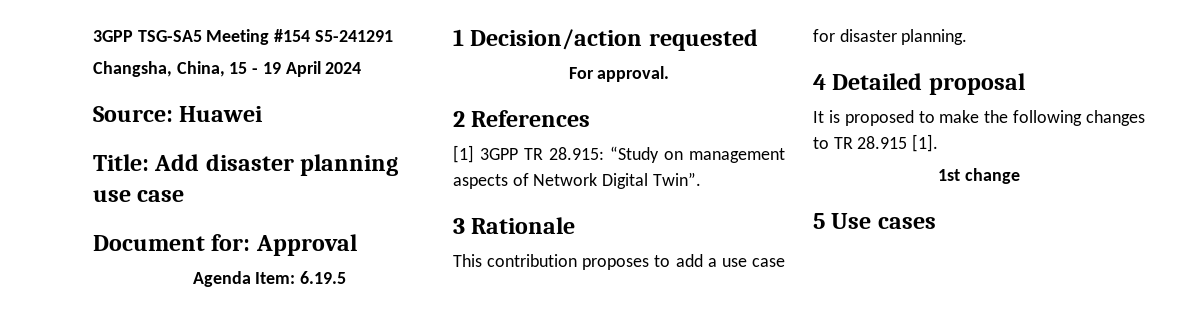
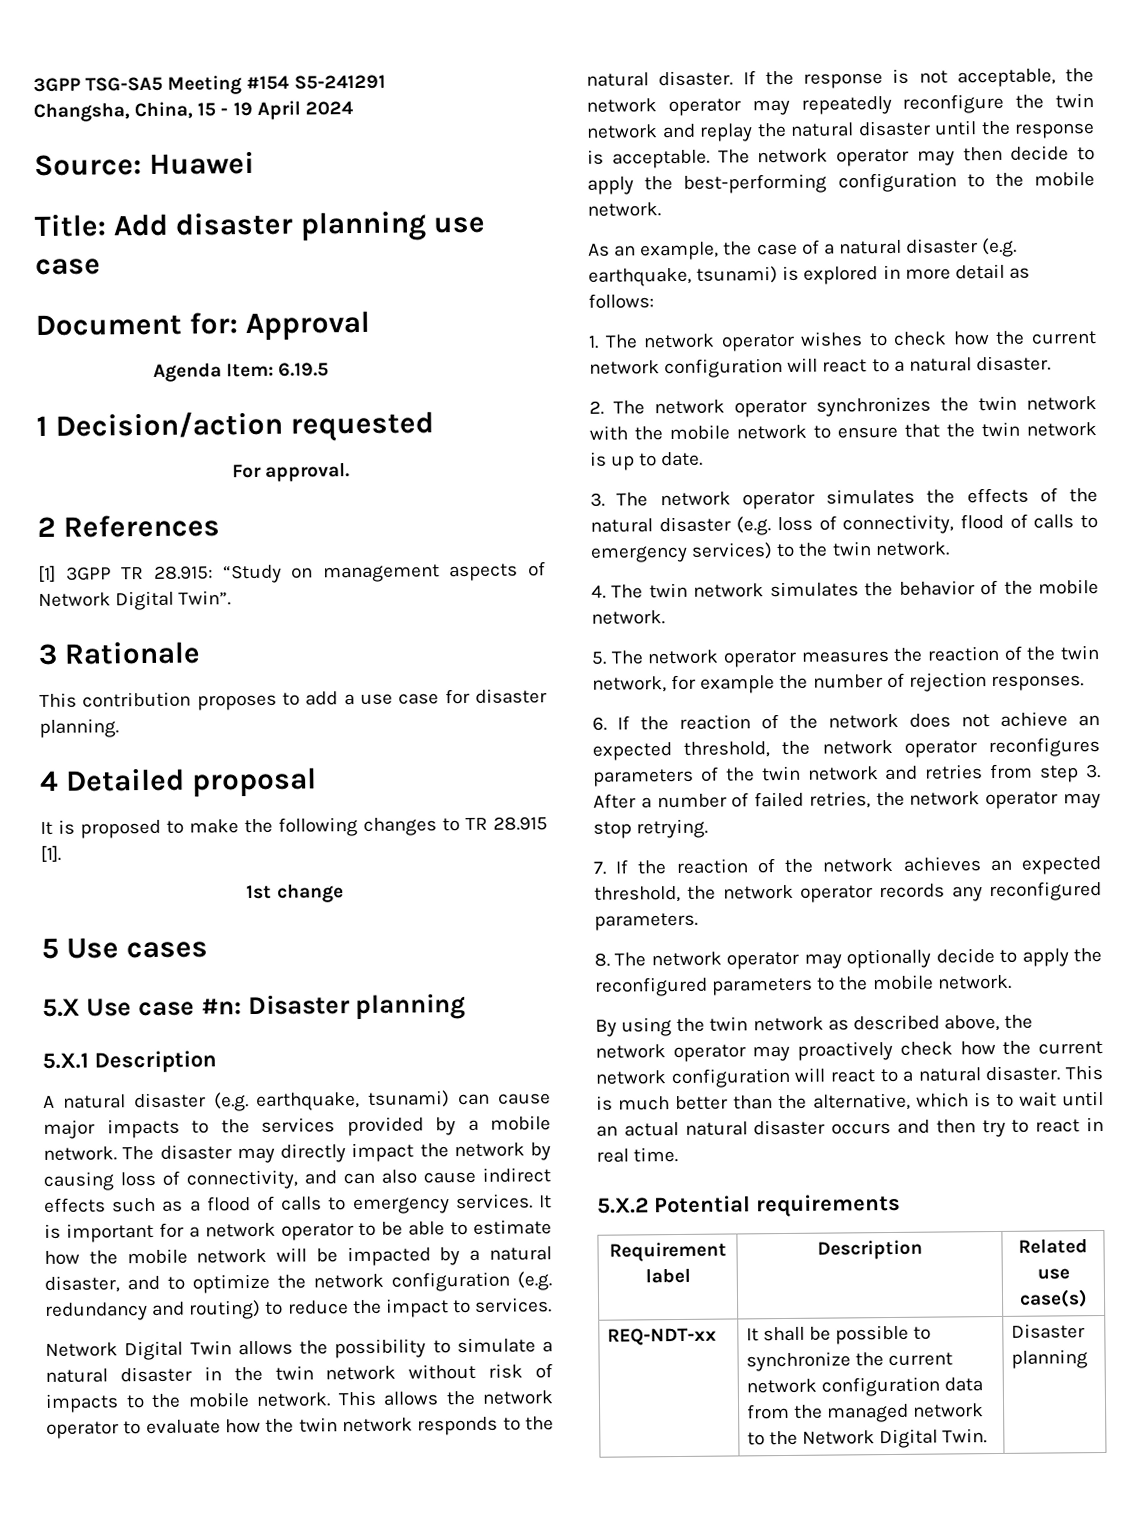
(936, 223) none -> [42,992,467,1021] [42,1050,217,1074] [43,1090,552,1112] [43,1115,551,1139] [43,1142,551,1164] [43,1167,551,1191] [44,1193,552,1215] [44,1219,552,1243] [44,1246,552,1267] [44,1271,552,1294] [45,1297,553,1321] [45,1337,553,1361] [45,1363,553,1383] [45,1390,553,1413] [46,1416,554,1439] [586,68,1094,89] [586,93,1094,117] [586,120,1095,142] [587,145,1095,169] [587,171,1095,195] [587,202,661,217] [588,237,1018,261] [588,263,1030,287] [588,293,654,309] [588,330,1097,352] [589,355,1051,379] [589,395,1097,418] [589,421,1097,441] [590,451,704,471] [590,487,1098,510] [590,513,1098,536] [590,541,950,563] [591,579,1099,599] [591,610,665,625] [591,645,1100,668] [592,672,1084,694] [592,711,1100,731] [592,737,1100,761] [593,763,1101,787] [593,791,1101,810] [593,818,709,839] [593,856,1102,875] [594,880,1102,903] [594,912,698,931] [594,947,1102,970] [594,974,1012,997] [595,1014,1034,1037] [595,1040,1103,1063] [595,1064,1103,1089] [596,1090,1104,1111] [596,1116,1104,1138] [596,1146,679,1163] [597,1193,901,1218] [608,1241,727,1262] [644,1267,691,1284] [816,1239,923,1260] [1018,1238,1088,1254] [1036,1268,1070,1280] [1019,1289,1088,1308] [606,1327,717,1346] [745,1324,932,1345] [745,1351,954,1372] [745,1376,984,1397] [746,1403,985,1423] [746,1428,988,1449] [1010,1323,1085,1339] [1010,1349,1088,1369] // 5.X Use case #n: Disaster planning // 5.X.1 Description // A natural disaster (e.g. earthquake, tsunami) can cause major impacts to the services provided by a mobile network. The disaster may directly impact the network by causing loss of connectivity, and can also cause indirect effects such as a flood of calls to emergency services. It is important for a network operator to be able to estimate how the mobile network will be impacted by a natural disaster, and to optimize the network configuration (e.g. redundancy and routing) to reduce the impact to services. // Network Digital Twin allows the possibility to simulate a natural disaster in the twin network without risk of impacts to the mobile network. This allows the network operator to evaluate how the twin network responds to the natural disaster. If the response is not acceptable, the network operator may repeatedly reconfigure the twin network and replay the natural disaster until the response is acceptable. The network operator may then decide to apply the best-performing configuration to the mobile network. // As an example, the case of a natural disaster (e.g. earthquake, tsunami) is explored in more detail as follows: // 1. The network operator wishes to check how the current network configuration will react to a natural disaster. // 2. The network operator synchronizes the twin network with the mobile network to ensure that the twin network is up to date. // 3. The network operator simulates the effects of the natural disaster (e.g. loss of connectivity, flood of calls to emergency services) to the twin network. // 4. The twin network simulates the behavior of the mobile network. // 5. The network operator measures the reaction of the twin network, for example the number of rejection responses. // 6. If the reaction of the network does not achieve an expected threshold, the network operator reconfigures parameters of the twin network and retries from step 3. After a number of failed retries, the network operator may stop retrying. // 7. If the reaction of the network achieves an expected threshold, the network operator records any reconfigured parameters. // 8. The network operator may optionally decide to apply the reconfigured parameters to the mobile network. // By using the twin network as described above, the network operator may proactively check how the current network configuration will react to a natural disaster. This is much better than the alternative, which is to wait until an actual natural disaster occurs and then try to react in real time. // 5.X.2 Potential requirements // Requirement label | Description | Related use case(s) // REQ-NDT-xx | It shall be possible to synchronize the current network configuration data from the managed network to the Network Digital Twin. | Disaster planning

